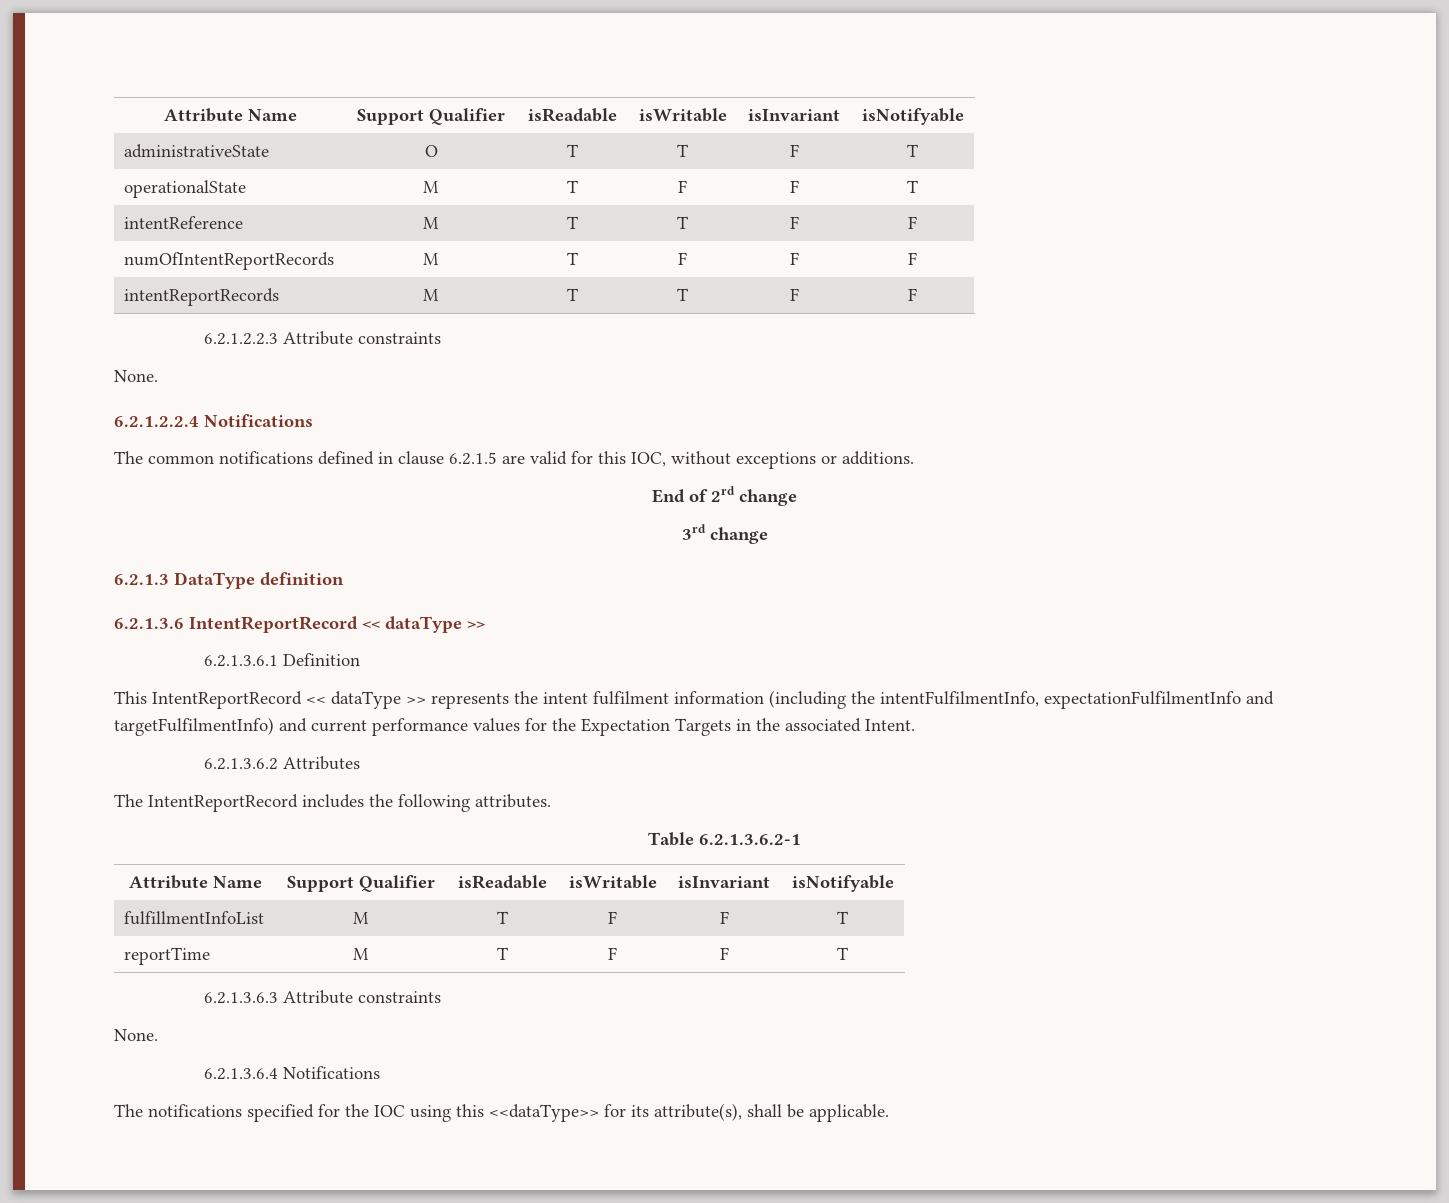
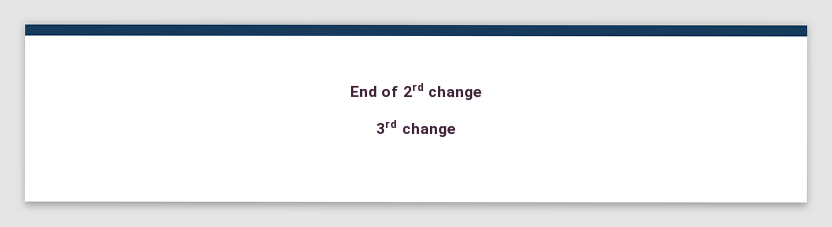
[163,108,297,122] [357,108,505,125] [527,108,617,122] [638,108,727,122] [748,109,840,121] [861,108,964,125] [124,144,270,158] [424,145,438,157] [566,144,578,157] [677,144,688,157] [789,144,799,157] [907,144,918,157] [124,180,247,198] [423,181,439,193] [566,180,578,193] [678,180,687,193] [789,180,799,193] [907,180,918,193] [124,216,244,229] [423,217,439,229] [566,216,578,229] [677,216,688,229] [789,216,799,229] [908,216,917,229] [124,252,335,270] [423,253,439,265] [566,252,578,265] [678,252,687,265] [789,252,799,265] [908,252,917,265] [124,288,280,306] [423,289,439,301] [566,288,578,301] [677,288,688,301] [789,288,799,301] [908,288,917,301] [203,331,441,345] [114,370,158,382] [114,414,313,427] [114,451,914,469] Attribute Name | Support Qualifier | isReadable | isWritable | isInvariant | isNotifyable // administrativeState | O | T | T | F | T // operationalState | M | T | F | F | T // intentReference | M | T | T | F | F // numOfIntentReportRecords | M | T | F | F | F // intentReportRecords | M | T | T | F | F // 6.2.1.2.2.3 Attribute constraints // None. // 6.2.1.2.2.4 Notifications // The common notifications defined in clause 6.2.1.5 are valid for this IOC, without exceptions or additions. // -> (350, 91) none
[114,572,344,589] [114,616,485,633] [203,653,360,667] [114,690,1274,709] [114,717,915,736] [203,756,360,770] [114,794,551,812] [648,832,801,846] [128,875,262,889] [287,875,435,892] [457,875,547,889] [568,875,657,889] [678,876,770,888] [791,875,894,892] [124,911,265,925] [353,912,369,924] [496,911,508,924] [608,911,617,924] [719,911,729,924] [837,911,848,924] [124,947,211,965] [353,948,369,960] [496,947,508,960] [608,947,617,960] [719,947,729,960] [837,947,848,960] [203,990,441,1004] [114,1029,158,1041] [203,1066,380,1080] [114,1103,889,1122] // 6.2.1.3 DataType definition // 6.2.1.3.6 IntentReportRecord << dataType >> // 6.2.1.3.6.1 Definition // This IntentReportRecord << dataType >> represents the intent fulfilment information (including the intentFulfilmentInfo, expectationFulfilmentInfo and targetFulfilmentInfo) and current performance values for the Expectation Targets in the associated Intent. // 6.2.1.3.6.2 Attributes // The IntentReportRecord includes the following attributes. // Table 6.2.1.3.6.2-1 // Attribute Name | Support Qualifier | isReadable | isWritable | isInvariant | isNotifyable // fulfillmentInfoList | M | T | F | F | T // reportTime | M | T | F | F | T // 6.2.1.3.6.3 Attribute constraints // None. // 6.2.1.3.6.4 Notifications // The notifications specified for the IOC using this <<dataType>> for its attribute(s), shall be applicable. -> (456, 130) none

